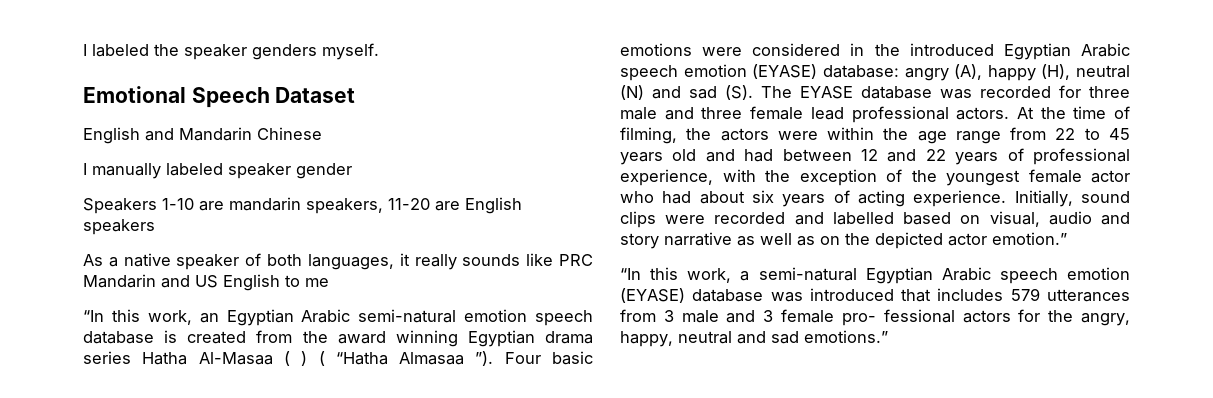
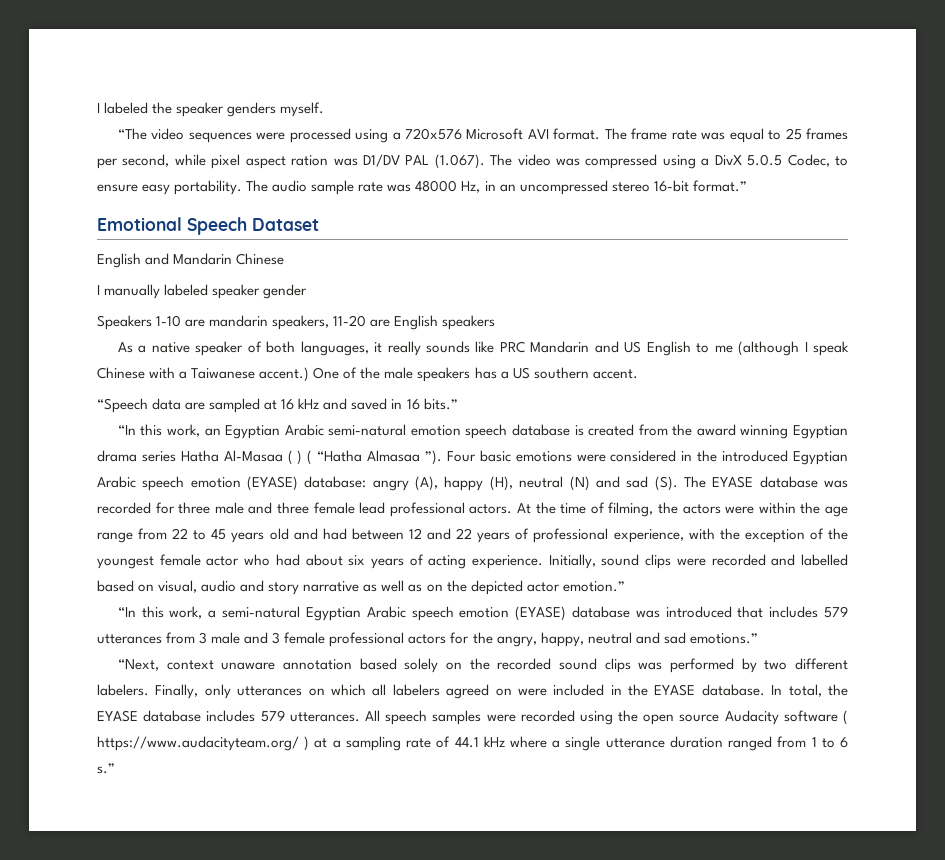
(379, 51) none -> [117,128,849,143] [97,154,849,169] [97,180,747,195] // “The video sequences were processed using a 720x576 Microsoft AVI format. The frame rate was equal to 25 frames per second, while pixel aspect ration was D1/DV PAL (1.067). The video was compressed using a DivX 5.0.5 Codec, to ensure easy portability. The audio sample rate was 48000 Hz, in an uncompressed stereo 16-bit format.”
(329, 282) none -> [738,341,849,356] [97,367,638,382] [97,398,458,413] (although I speak Chinese with a Taiwanese accent.) One of the male speakers has a US southern accent. // “Speech data are sampled at 16 kHz and saved in 16 bits.”
[841,309,955,326] pro- fessional -> [329,632,405,647] professional
(888, 336) none -> [117,658,849,673] [97,684,849,699] [97,710,848,725] [97,736,848,751] [97,763,115,774] // “Next, context unaware annotation based solely on the recorded sound clips was performed by two different labelers. Finally, only utterances on which all labelers agreed on were included in the EYASE database. In total, the EYASE database includes 579 utterances. All speech samples were recorded using the open source Audacity software ( https://www.audacityteam.org/ ) at a sampling rate of 44.1 kHz where a single utterance duration ranged from 1 to 6 s.”

